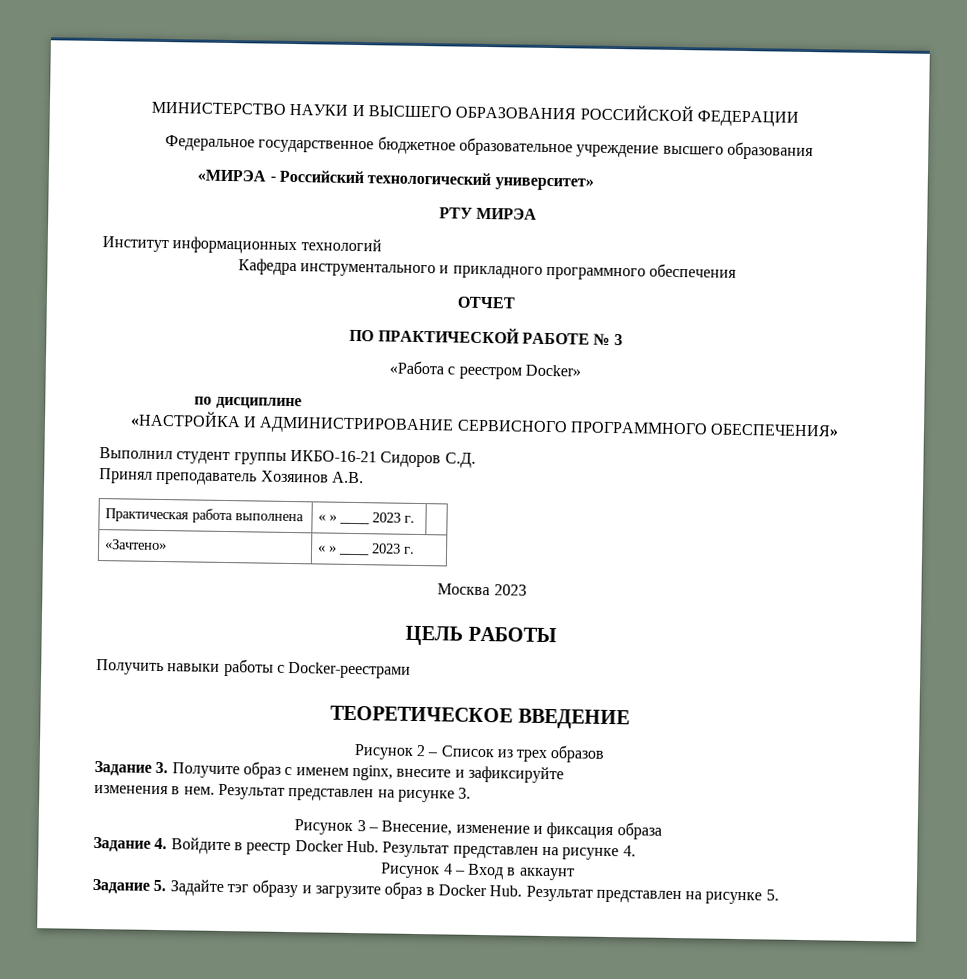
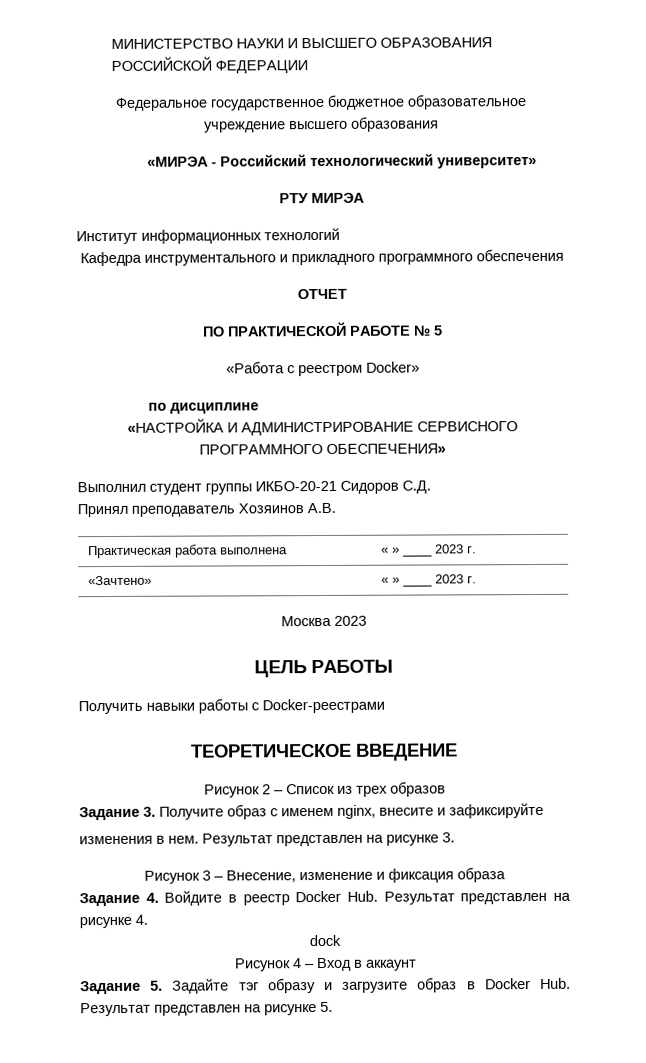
[613,333,623,346] 3 -> [433,325,443,336] 5
[289,449,377,463] ИКБО-16-21 -> [255,480,337,492] ИКБО-20-21
(636, 851) none -> [309,934,341,947] // dock

